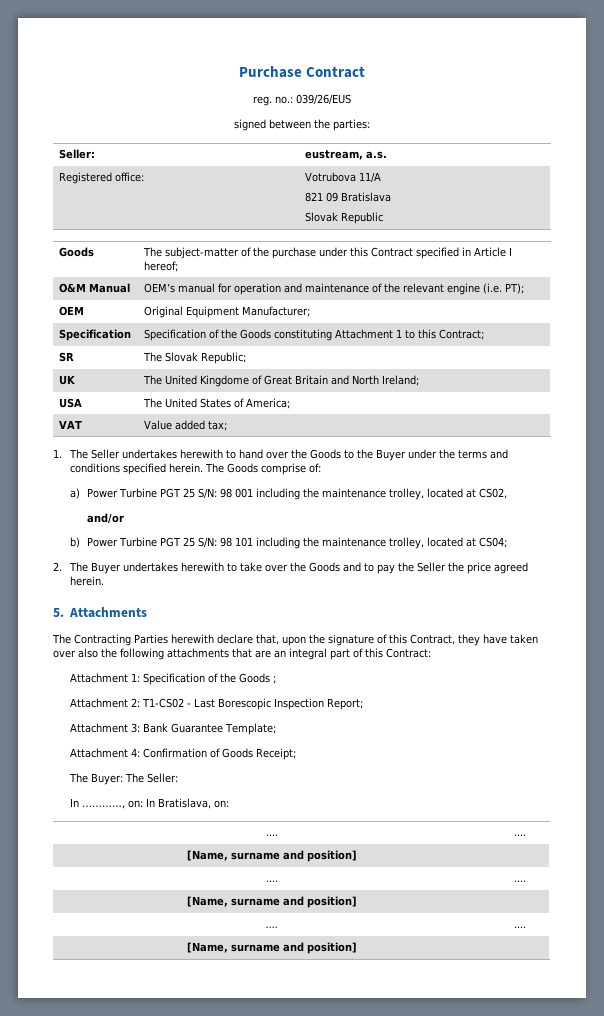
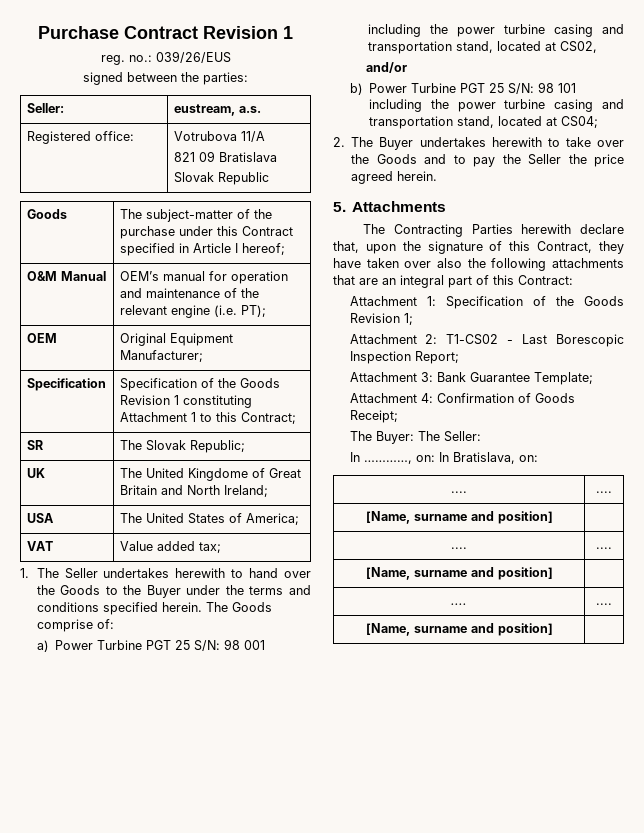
(366, 72) none -> [203,26,293,39] Revision 1
(272, 334) none -> [119,395,179,405] Revision 1
[321,488,424,500] maintenance trolley, -> [456,24,624,37] [367,41,493,54] power turbine casing and transportation stand,
[321,537,424,549] maintenance trolley, -> [457,99,624,112] [368,116,494,129] power turbine casing and transportation stand,
[272,676,276,684] ; -> [349,313,413,325] Revision 1;

